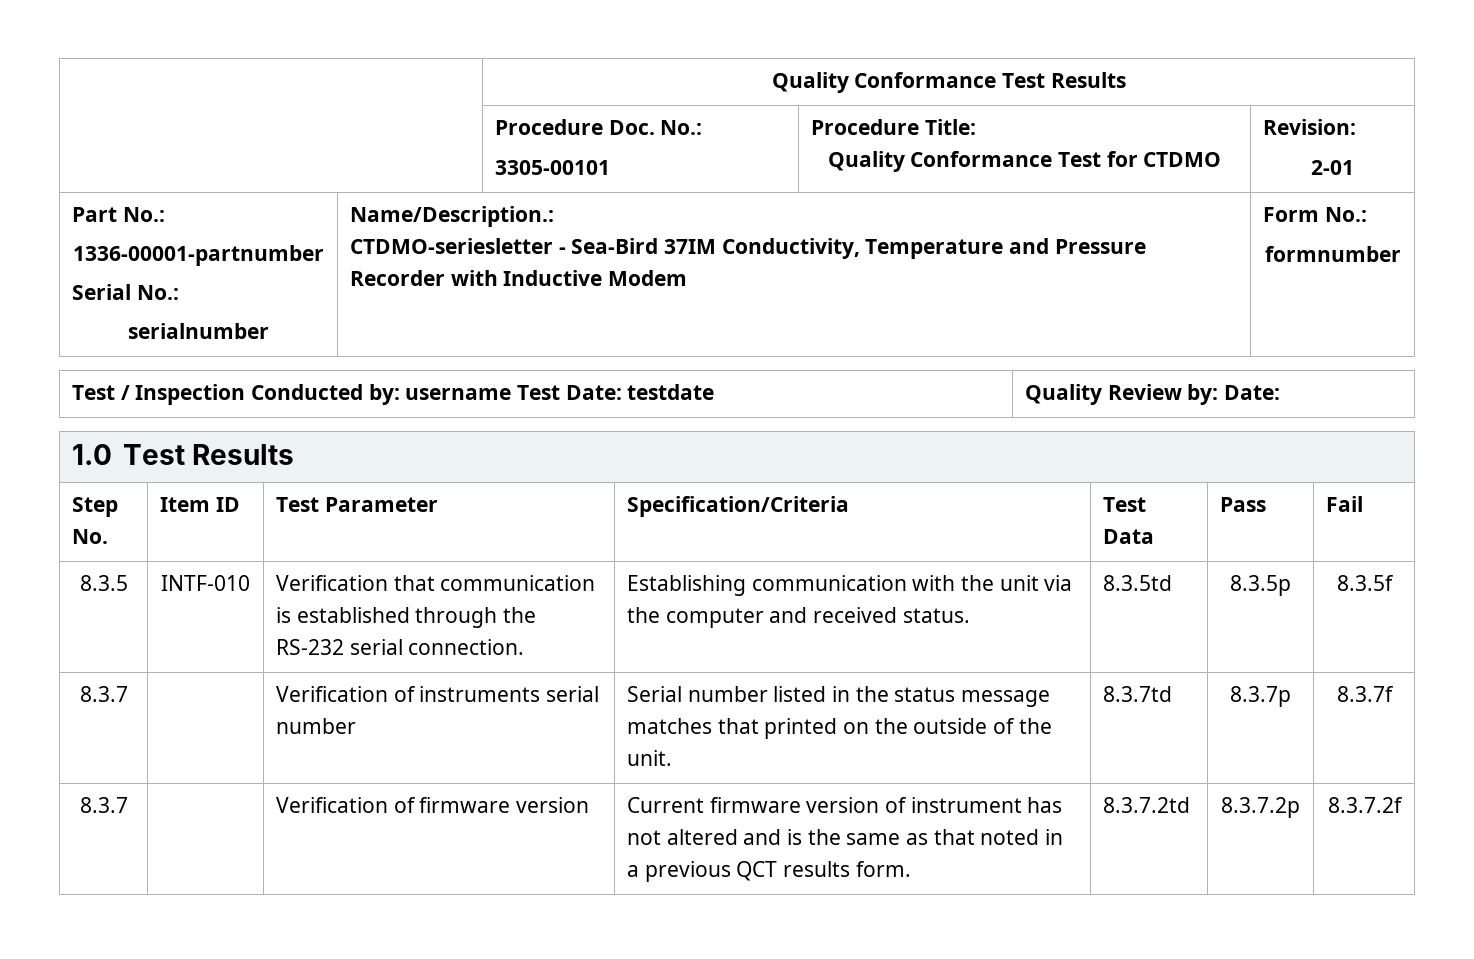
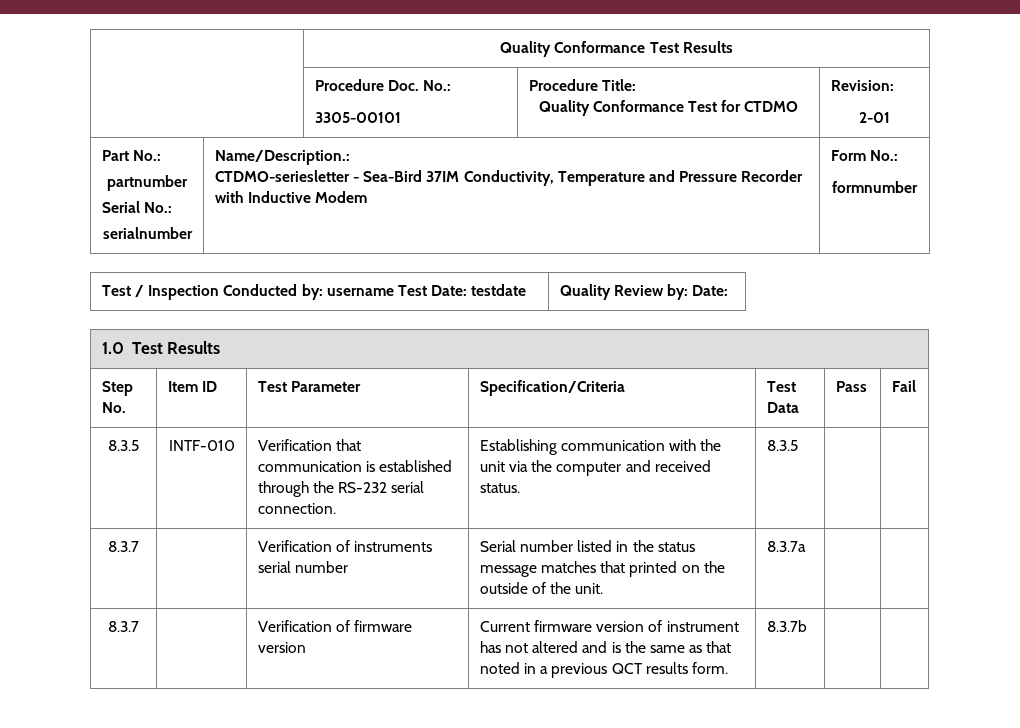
[73,245,324,266] 1336-00001-partnumber -> [107,175,188,191] partnumber
[1103,575,1173,591] [1230,575,1291,596] [1336,575,1394,591] 8.3.5td | 8.3.5p | 8.3.5f -> [766,440,798,451] 8.3.5 | |
[1103,686,1173,702] [1230,686,1291,707] [1336,686,1394,702] 8.3.7td | 8.3.7p | 8.3.7f -> [766,541,806,552] 8.3.7a | |
[1103,797,1191,813] [1221,797,1300,818] [1327,797,1403,813] 8.3.7.2td | 8.3.7.2p | 8.3.7.2f -> [766,620,807,632] 8.3.7b | |

